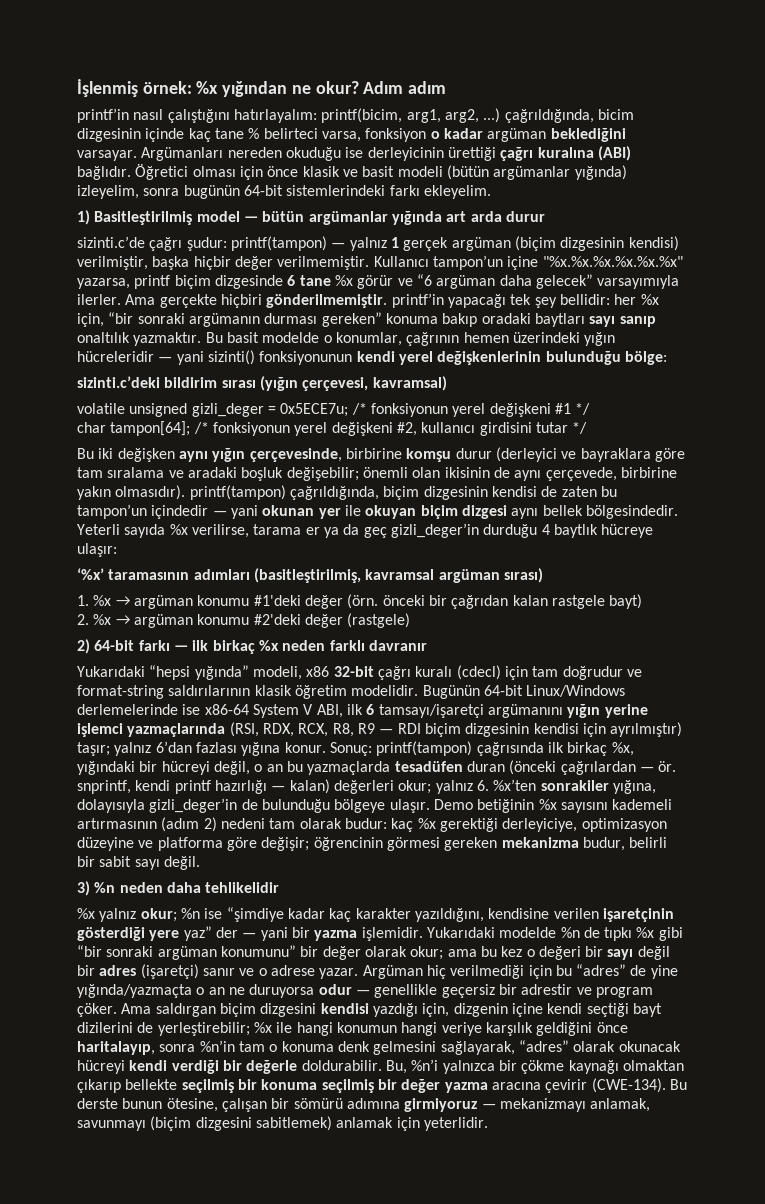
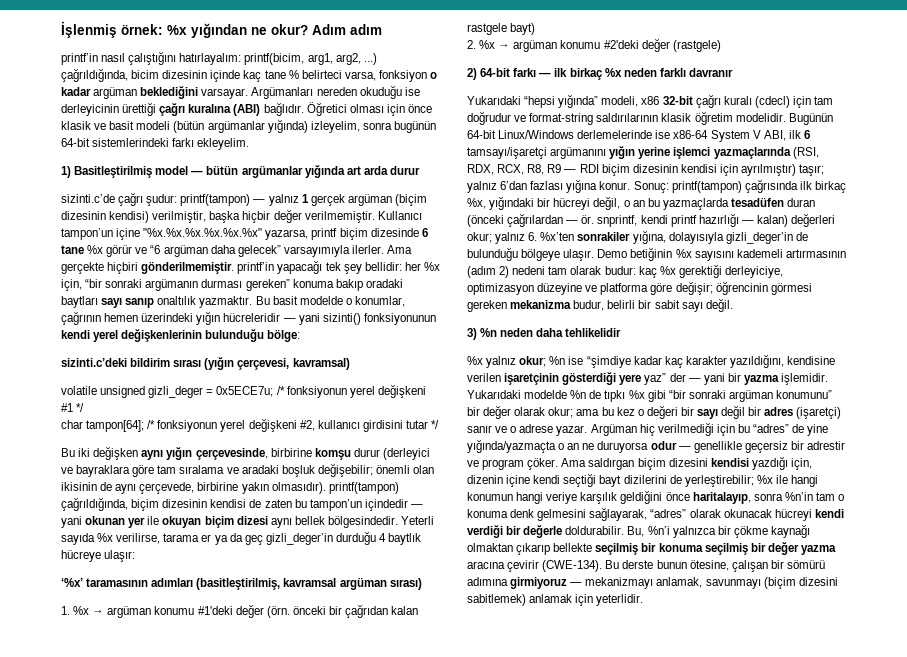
[77,128,141,142] dizgesinin -> [162,70,208,79] dizesinin
[560,237,625,251] dizgesinin -> [61,211,106,220] dizesinin
[214,275,283,289] dizgesinde -> [370,228,419,237] dizesinde
[423,486,488,500] dizgesinin -> [162,499,208,508] dizesinin
[461,505,507,519] dizgesi -> [236,516,268,525] dizesi
[465,723,530,737] dizgesinin -> [632,164,678,173] dizesinin
[260,1003,317,1017] dizgesini -> [668,458,708,467] dizesini
[453,1003,508,1017] dizgenin -> [467,475,503,484] dizenin
[195,1117,252,1131] dizgesini -> [798,577,838,586] dizesini

